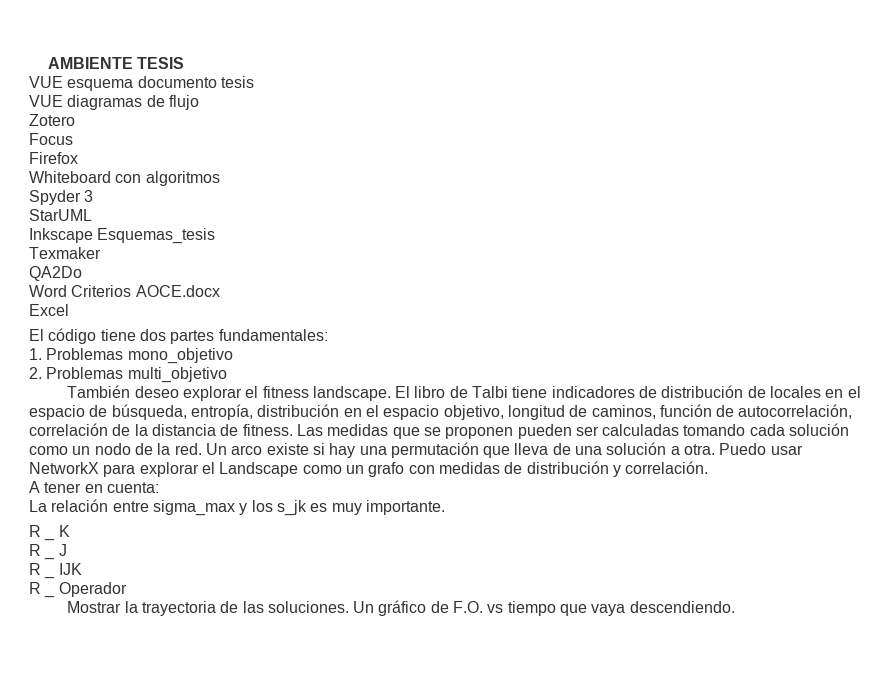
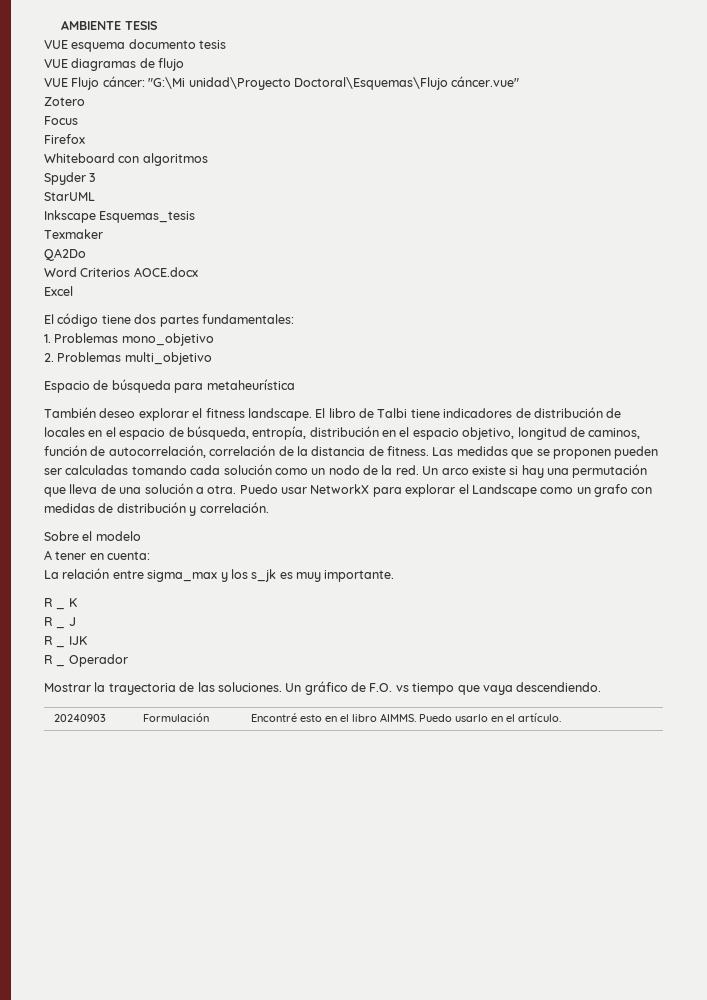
(199, 102) none -> [44,76,520,90] // VUE Flujo cáncer: "G:\Mi unidad\Proyecto Doctoral\Esquemas\Flujo cáncer.vue"
(227, 375) none -> [44,379,295,393] // Espacio de búsqueda para metaheurística
(709, 467) none -> [44,531,141,541] // Sobre el modelo
(735, 607) none -> [53,714,106,722] [142,713,209,722] [250,713,561,722] // 20240903 | Formulación | Encontré esto en el libro AIMMS. Puedo usarlo en el artículo.

